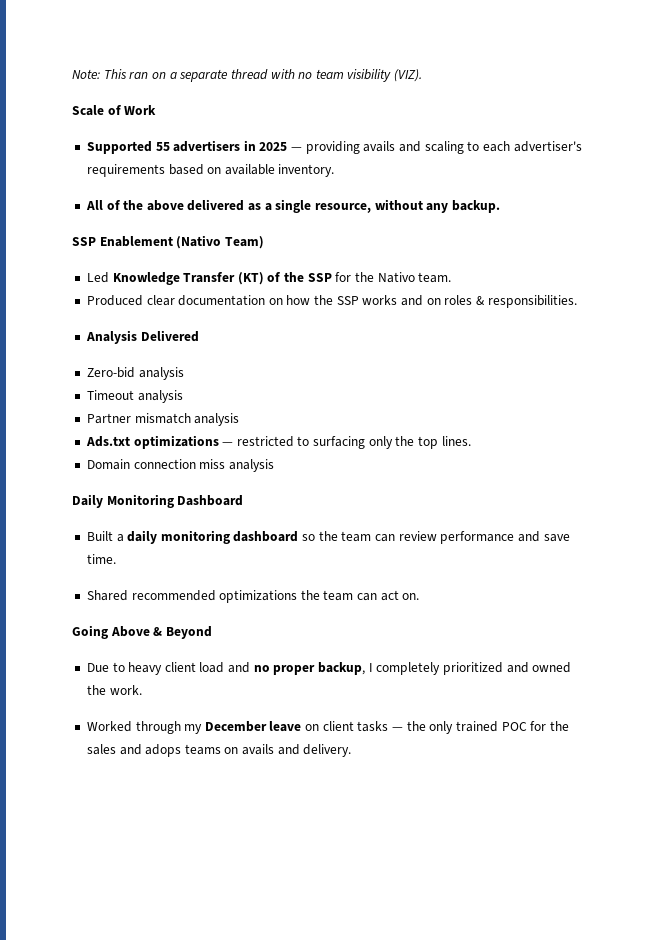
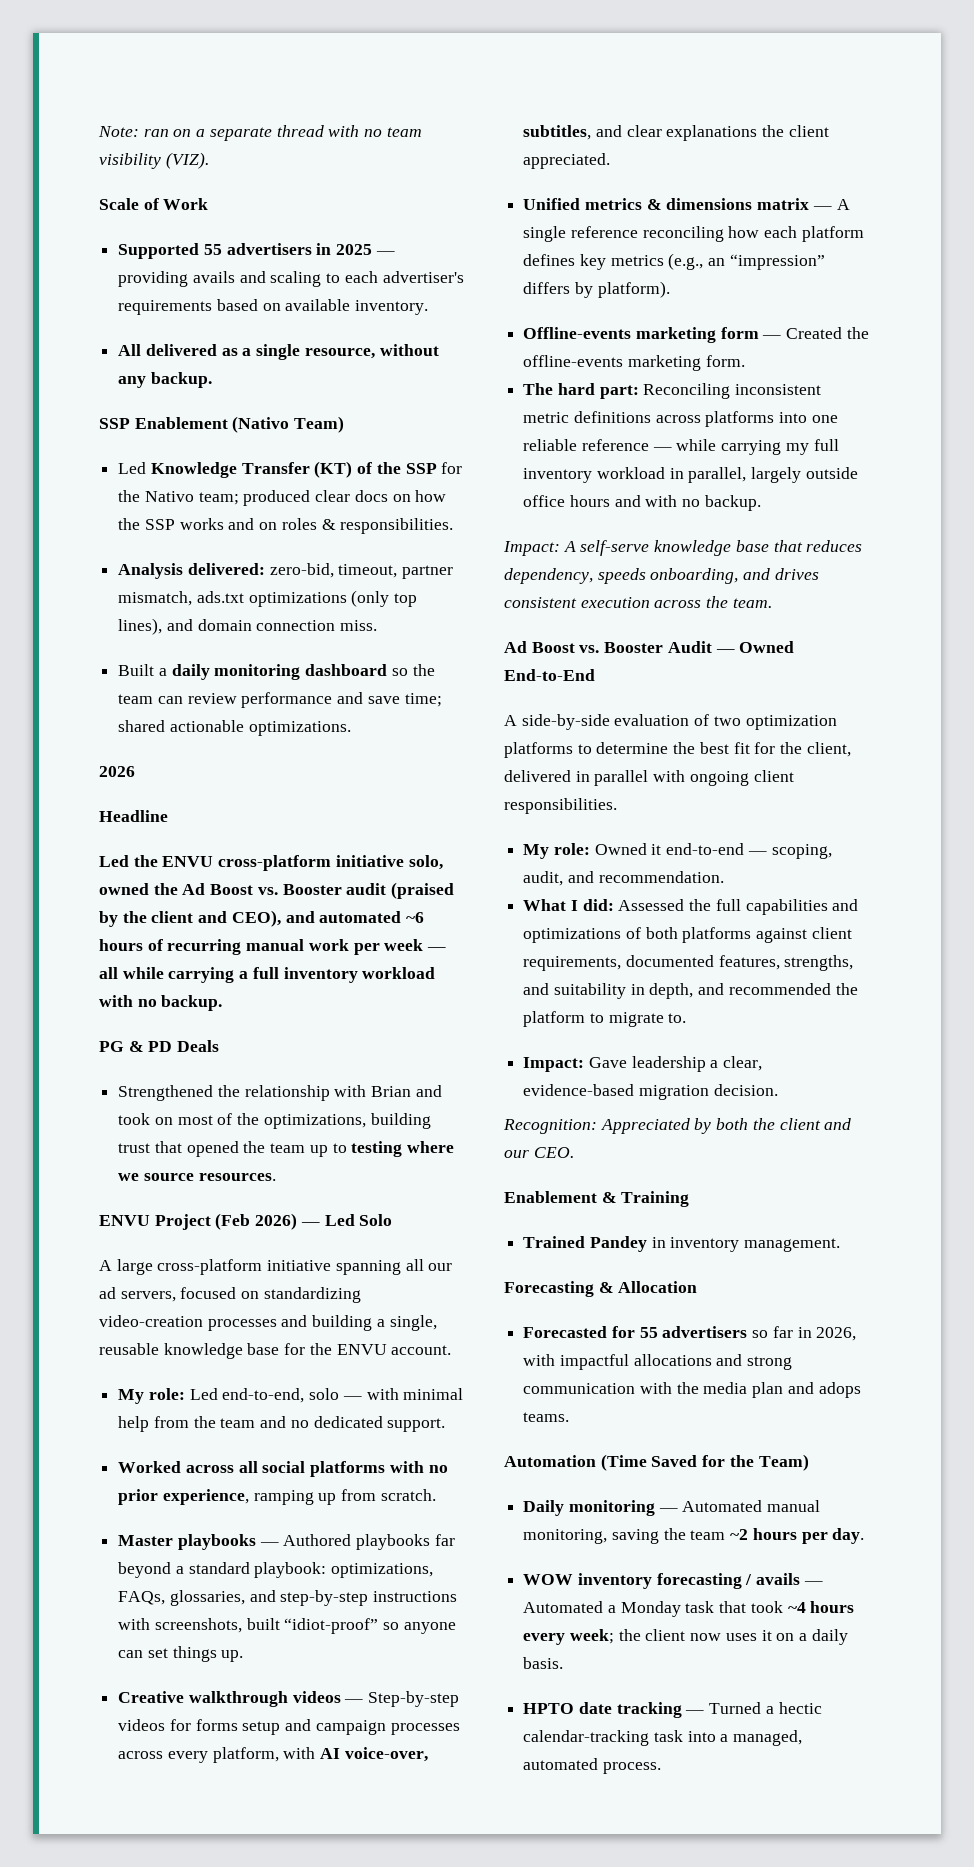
[103,69,127,79] This -> (139, 131) none
[106,200,184,211] of the above -> (142, 350) none
[418,272,452,283] [86,295,266,306] team. // Produced clear documentation -> [198,490,388,506] team; produced clear docs
[140,330,199,342] [86,367,184,380] [86,390,183,403] [86,413,240,426] [85,435,471,449] [86,459,274,472] [72,494,244,508] Delivered // Zero-bid analysis // Timeout analysis // Partner mismatch analysis // Ads.txt optimizations — restricted to surfacing only the top lines. // Domain connection miss analysis // Daily Monitoring Dashboard -> [187,563,454,579] [118,590,418,607] [118,618,378,635] delivered: zero-bid, timeout, partner mismatch, ads.txt optimizations (only top lines), and domain connection miss.
[86,554,116,564] [86,590,420,603] [72,625,212,639] [86,662,572,675] [86,685,142,695] [86,721,569,734] [86,744,352,757] time. // Shared recommended optimizations the team can act on. // Going Above & Beyond // Due to heavy client load and no proper backup, I completely prioritized and owned the work. // Worked through my December leave on client tasks — the only trained POC for the sales and adops teams on avails and delivery. -> [404,693,442,707] [118,720,351,736] [99,766,135,777] [99,810,168,822] [99,855,443,871] [99,882,455,899] [99,910,425,927] [99,939,447,955] [99,967,436,983] [99,995,223,1011] [99,1040,220,1052] [118,1085,442,1101] [118,1113,431,1129] [118,1141,455,1157] [118,1173,276,1181] [99,1213,393,1230] [99,1259,453,1275] [99,1287,361,1303] [99,1315,437,1331] [99,1343,452,1359] [118,1388,464,1404] [118,1416,446,1432] [118,1461,448,1477] [118,1489,436,1505] [118,1534,455,1550] [118,1562,434,1578] [118,1590,458,1606] [118,1618,456,1634] [118,1646,244,1662] [118,1691,460,1707] [118,1719,460,1735] [118,1747,428,1763] [523,125,829,141] [523,153,611,169] [523,198,850,210] [523,226,864,242] [523,253,825,270] [523,281,670,298] [523,327,869,343] [523,355,745,371] [523,383,822,399] [523,411,838,427] [523,439,839,455] [523,467,858,483] [523,495,761,511] [503,540,863,556] [504,568,819,584] [504,596,772,608] [504,641,795,653] [504,669,595,681] [504,714,837,730] [504,742,851,758] [504,770,794,786] [504,798,617,814] [523,843,832,859] [523,871,724,886] [523,899,859,915] [523,927,852,943] [523,955,854,971] [523,983,858,999] [523,1011,687,1027] [523,1056,763,1072] [523,1084,778,1100] [503,1118,852,1134] [504,1147,574,1158] [504,1191,690,1207] [523,1236,841,1252] [504,1281,698,1297] [523,1326,857,1341] [523,1354,793,1370] [523,1382,861,1398] [523,1412,570,1422] [504,1454,809,1471] [523,1500,821,1516] [523,1528,865,1544] [523,1573,823,1589] [523,1601,855,1617] [523,1629,848,1645] [523,1657,564,1669] [523,1702,822,1718] [523,1730,803,1746] [523,1758,661,1774] time; shared actionable optimizations. // 2026 // Headline // Led the ENVU cross-platform initiative solo, owned the Ad Boost vs. Booster audit (praised by the client and CEO), and automated ~6 hours of recurring manual work per week — all while carrying a full inventory workload with no backup. // PG & PD Deals // Strengthened the relationship with Brian and took on most of the optimizations, building trust that opened the team up to testing where we source resources. // ENVU Project (Feb 2026) — Led Solo // A large cross-platform initiative spanning all our ad servers, focused on standardizing video-creation processes and building a single, reusable knowledge base for the ENVU account. // My role: Led end-to-end, solo — with minimal help from the team and no dedicated support. // Worked across all social platforms with no prior experience, ramping up from scratch. // Master playbooks — Authored playbooks far beyond a standard playbook: optimizations, FAQs, glossaries, and step-by-step instructions with screenshots, built “idiot-proof” so anyone can set things up. // Creative walkthrough videos — Step-by-step videos for forms setup and campaign processes across every platform, with AI voice-over, subtitles, and clear explanations the client appreciated. // Unified metrics & dimensions matrix — A single reference reconciling how each platform defines key metrics (e.g., an “impression” differs by platform). // Offline-events marketing form — Created the offline-events marketing form. // The hard part: Reconciling inconsistent metric definitions across platforms into one reliable reference — while carrying my full inventory workload in parallel, largely outside office hours and with no backup. // Impact: A self-serve knowledge base that reduces dependency, speeds onboarding, and drives consistent execution across the team. // Ad Boost vs. Booster Audit — Owned End-to-End // A side-by-side evaluation of two optimization platforms to determine the best fit for the client, delivered in parallel with ongoing client responsibilities. // My role: Owned it end-to-end — scoping, audit, and recommendation. // What I did: Assessed the full capabilities and optimizations of both platforms against client requirements, documented features, strengths, and suitability in depth, and recommended the platform to migrate to. // Impact: Gave leadership a clear, evidence-based migration decision. // Recognition: Appreciated by both the client and our CEO. // Enablement & Training // Trained Pandey in inventory management. // Forecasting & Allocation // Forecasted for 55 advertisers so far in 2026, with impactful allocations and strong communication with the media plan and adops teams. // Automation (Time Saved for the Team) // Daily monitoring — Automated manual monitoring, saving the team ~2 hours per day. // WOW inventory forecasting / avails — Automated a Monday task that took ~4 hours every week; the client now uses it on a daily basis. // HPTO date tracking — Turned a hectic calendar-tracking task into a managed, automated process.

